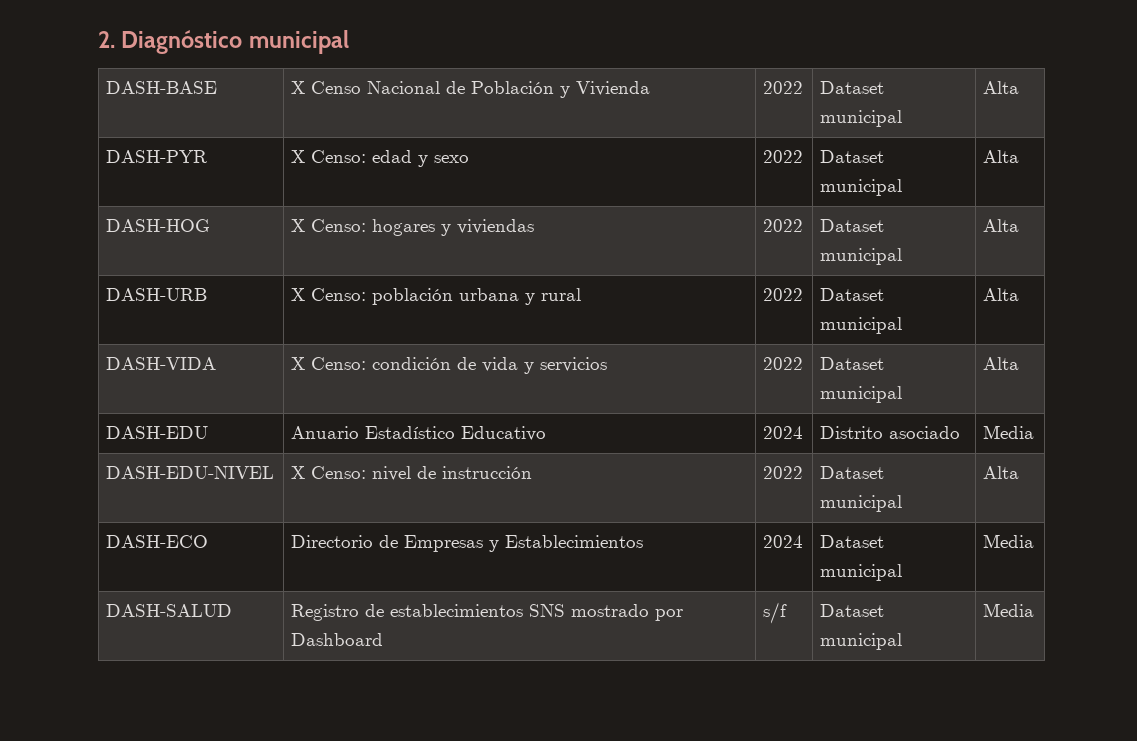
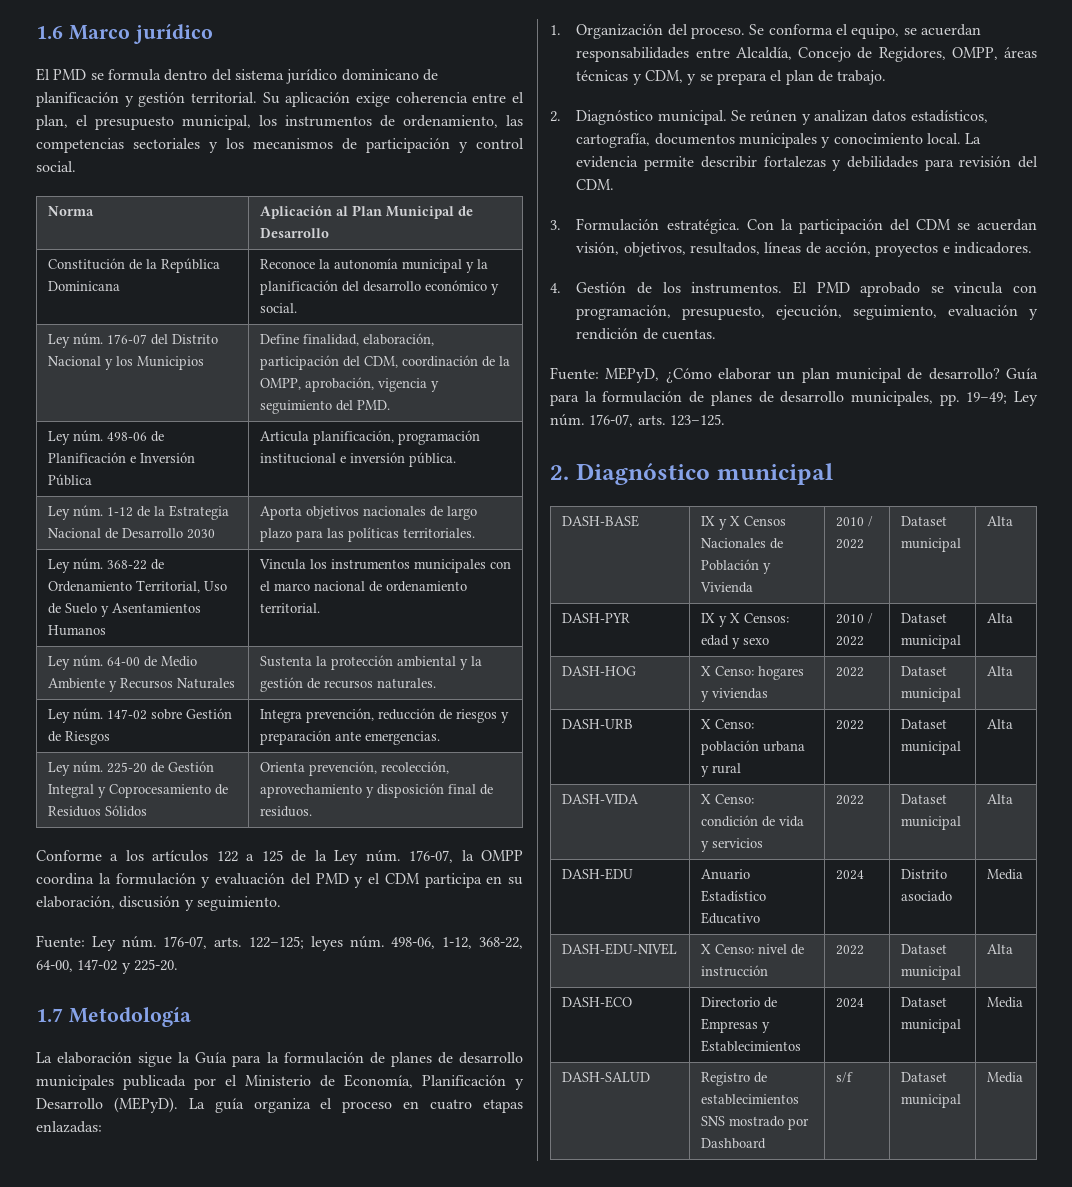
(98, 39) none -> [36,24,213,44] [36,68,438,84] [36,92,524,107] [36,115,523,130] [36,138,524,153] [36,161,76,172] [47,206,94,216] [259,205,473,219] [259,228,329,238] [47,258,220,273] [47,281,120,291] [259,258,488,273] [259,280,499,295] [259,303,297,313] [47,333,218,348] [47,356,204,370] [259,333,434,346] [259,355,510,370] [259,377,439,392] [259,400,390,414] [47,430,164,445] [47,452,195,463] [47,474,92,486] [259,430,480,445] [259,452,456,467] [47,505,229,520] [47,528,215,539] [259,506,477,520] [259,527,475,542] [47,558,164,573] [47,580,227,593] [47,603,201,617] [47,625,106,636] [258,559,511,573] [259,581,467,592] [259,603,320,613] [47,655,197,670] [47,678,235,692] [259,655,482,670] [259,677,436,692] [47,708,232,723] [47,731,110,745] [259,708,509,723] [259,730,440,745] [47,761,214,776] [47,784,228,798] [47,805,147,817] [259,761,449,776] [259,783,493,798] [259,806,312,817] [36,850,523,865] [36,873,523,888] [36,896,281,911] [36,935,523,951] [36,959,178,974] [36,1007,191,1027] [36,1052,523,1067] [36,1074,524,1090] [36,1097,524,1113] [36,1121,102,1133] [550,24,982,39] [576,47,1037,62] [576,70,887,85] [550,110,988,125] [576,133,982,148] [576,156,1038,171] [576,179,615,190] [550,218,1037,234] [576,242,1033,257] [550,281,1037,297] [576,305,1038,320] [576,328,717,340] [550,367,1038,383] [550,391,1038,406] [550,414,725,427] 1.6 Marco jurídico // El PMD se formula dentro del sistema jurídico dominicano de planificación y gestión territorial. Su aplicación exige coherencia entre el plan, el presupuesto municipal, los instrumentos de ordenamiento, las competencias sectoriales y los mecanismos de participación y control social. // Norma | Aplicación al Plan Municipal de Desarrollo // Constitución de la República Dominicana | Reconoce la autonomía municipal y la planificación del desarrollo económico y social. // Ley núm. 176-07 del Distrito Nacional y los Municipios | Define finalidad, elaboración, participación del CDM, coordinación de la OMPP, aprobación, vigencia y seguimiento del PMD. // Ley núm. 498-06 de Planificación e Inversión Pública | Articula planificación, programación institucional e inversión pública. // Ley núm. 1-12 de la Estrategia Nacional de Desarrollo 2030 | Aporta objetivos nacionales de largo plazo para las políticas territoriales. // Ley núm. 368-22 de Ordenamiento Territorial, Uso de Suelo y Asentamientos Humanos | Vincula los instrumentos municipales con el marco nacional de ordenamiento territorial. // Ley núm. 64-00 de Medio Ambiente y Recursos Naturales | Sustenta la protección ambiental y la gestión de recursos naturales. // Ley núm. 147-02 sobre Gestión de Riesgos | Integra prevención, reducción de riesgos y preparación ante emergencias. // Ley núm. 225-20 de Gestión Integral y Coprocesamiento de Residuos Sólidos | Orienta prevención, recolección, aprovechamiento y disposición final de residuos. // Conforme a los artículos 122 a 125 de la Ley núm. 176-07, la OMPP coordina la formulación y evaluación del PMD y el CDM participa en su elaboración, discusión y seguimiento. // Fuente: Ley núm. 176-07, arts. 122–125; leyes núm. 498-06, 1-12, 368-22, 64-00, 147-02 y 225-20. // 1.7 Metodología // La elaboración sigue la Guía para la formulación de planes de desarrollo municipales publicada por el Ministerio de Economía, Planificación y Desarrollo (MEPyD). La guía organiza el proceso en cuatro etapas enlazadas: // 1. Organización del proceso. Se conforma el equipo, se acuerdan responsabilidades entre Alcaldía, Concejo de Regidores, OMPP, áreas técnicas y CDM, y se prepara el plan de trabajo. // 2. Diagnóstico municipal. Se reúnen y analizan datos estadísticos, cartografía, documentos municipales y conocimiento local. La evidencia permite describir fortalezas y debilidades para revisión del CDM. // 3. Formulación estratégica. Con la participación del CDM se acuerdan visión, objetivos, resultados, líneas de acción, proyectos e indicadores. // 4. Gestión de los instrumentos. El PMD aprobado se vincula con programación, presupuesto, ejecución, seguimiento, evaluación y rendición de cuentas. // Fuente: MEPyD, ¿Cómo elaborar un plan municipal de desarrollo? Guía para la formulación de planes de desarrollo municipales, pp. 19–49; Ley núm. 176-07, arts. 123–125. //
[291,81,441,94] X Censo Nacional -> [700,516,786,530] [700,538,766,548] IX y X Censos Nacionales
(651, 88) none -> [835,516,873,527] 2010 /
[291,150,367,163] X Censo: -> [700,613,789,627] IX y X Censos:
(470, 159) none -> [835,613,873,624] 2010 /

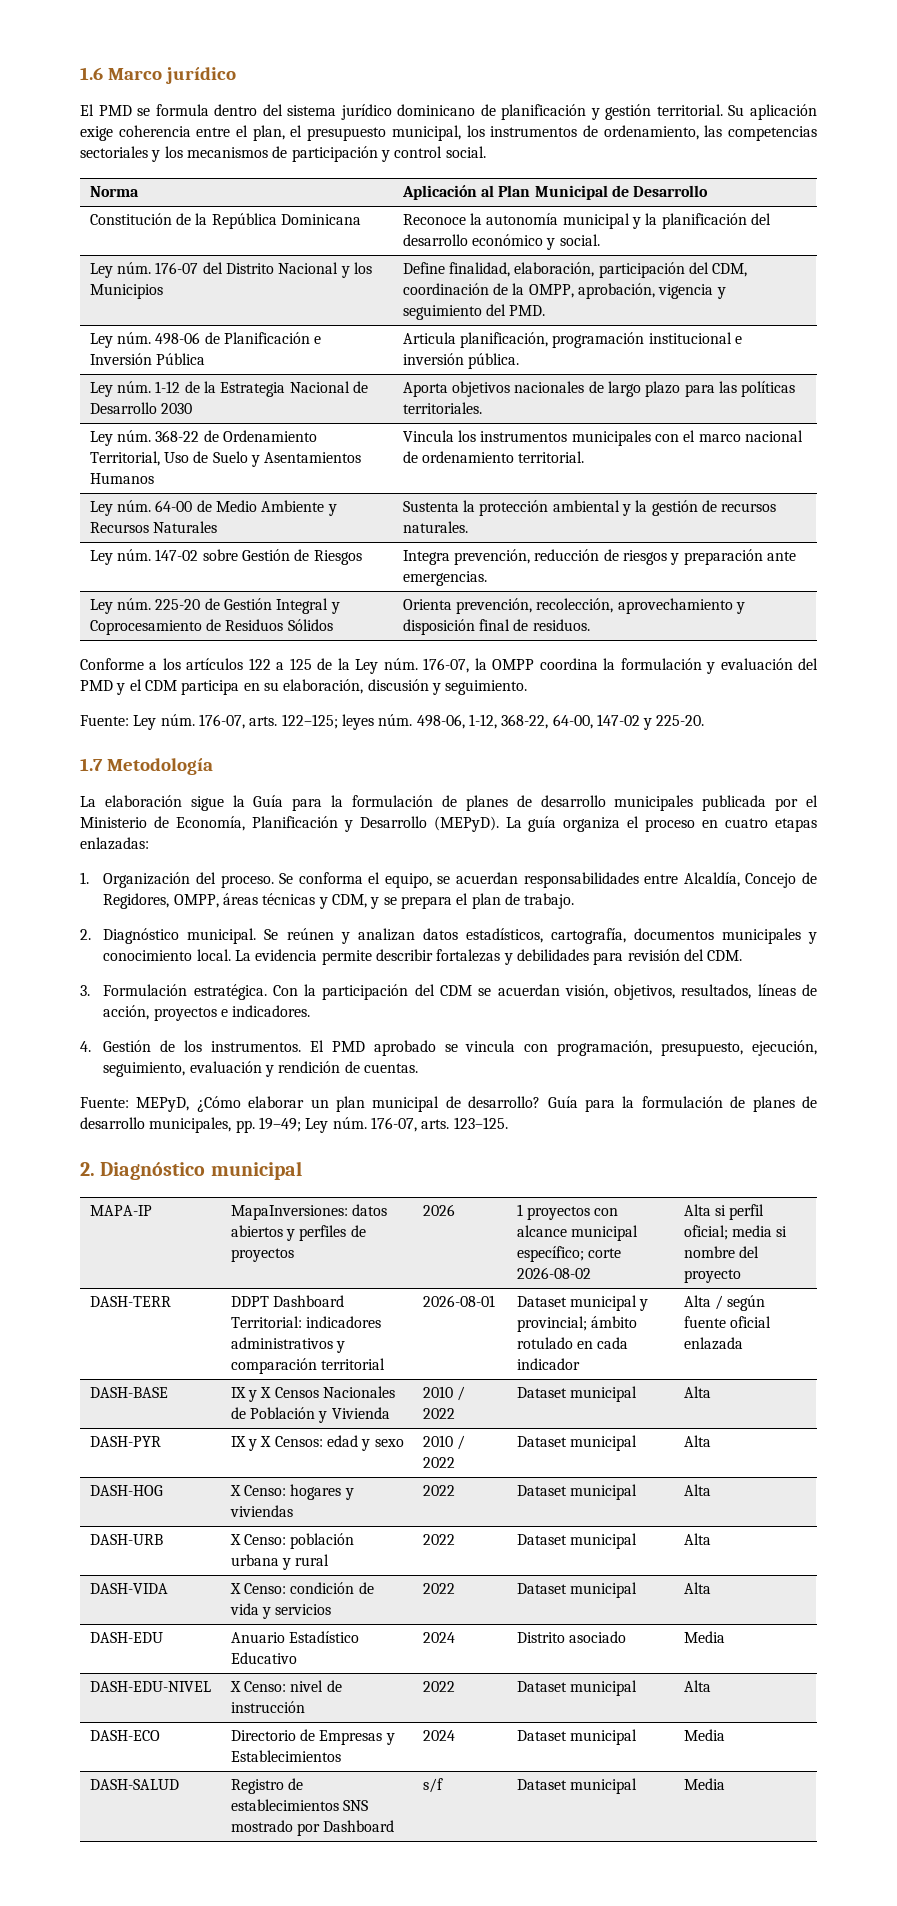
(833, 474) none -> [89,1205,152,1216] [230,1204,388,1220] [230,1225,366,1241] [230,1248,294,1262] [422,1204,455,1216] [516,1204,619,1220] [516,1225,639,1241] [516,1246,622,1262] [516,1267,591,1279] [683,1204,765,1220] [683,1225,788,1240] [683,1246,760,1258] [683,1269,741,1283] [89,1296,171,1307] [230,1295,345,1307] [230,1316,382,1328] [230,1337,346,1353] [230,1358,386,1374] [422,1295,495,1307] [516,1295,649,1311] [516,1316,638,1332] [516,1337,629,1349] [516,1358,580,1370] [683,1295,766,1311] [683,1316,772,1328] [683,1337,743,1350] // MAPA-IP | MapaInversiones: datos abiertos y perfiles de proyectos | 2026 | 1 proyectos con alcance municipal específico; corte 2026-08-02 | Alta si perfil oficial; media si nombre del proyecto // DASH-TERR | DDPT Dashboard Territorial: indicadores administrativos y comparación territorial | 2026-08-01 | Dataset municipal y provincial; ámbito rotulado en cada indicador | Alta / según fuente oficial enlazada

